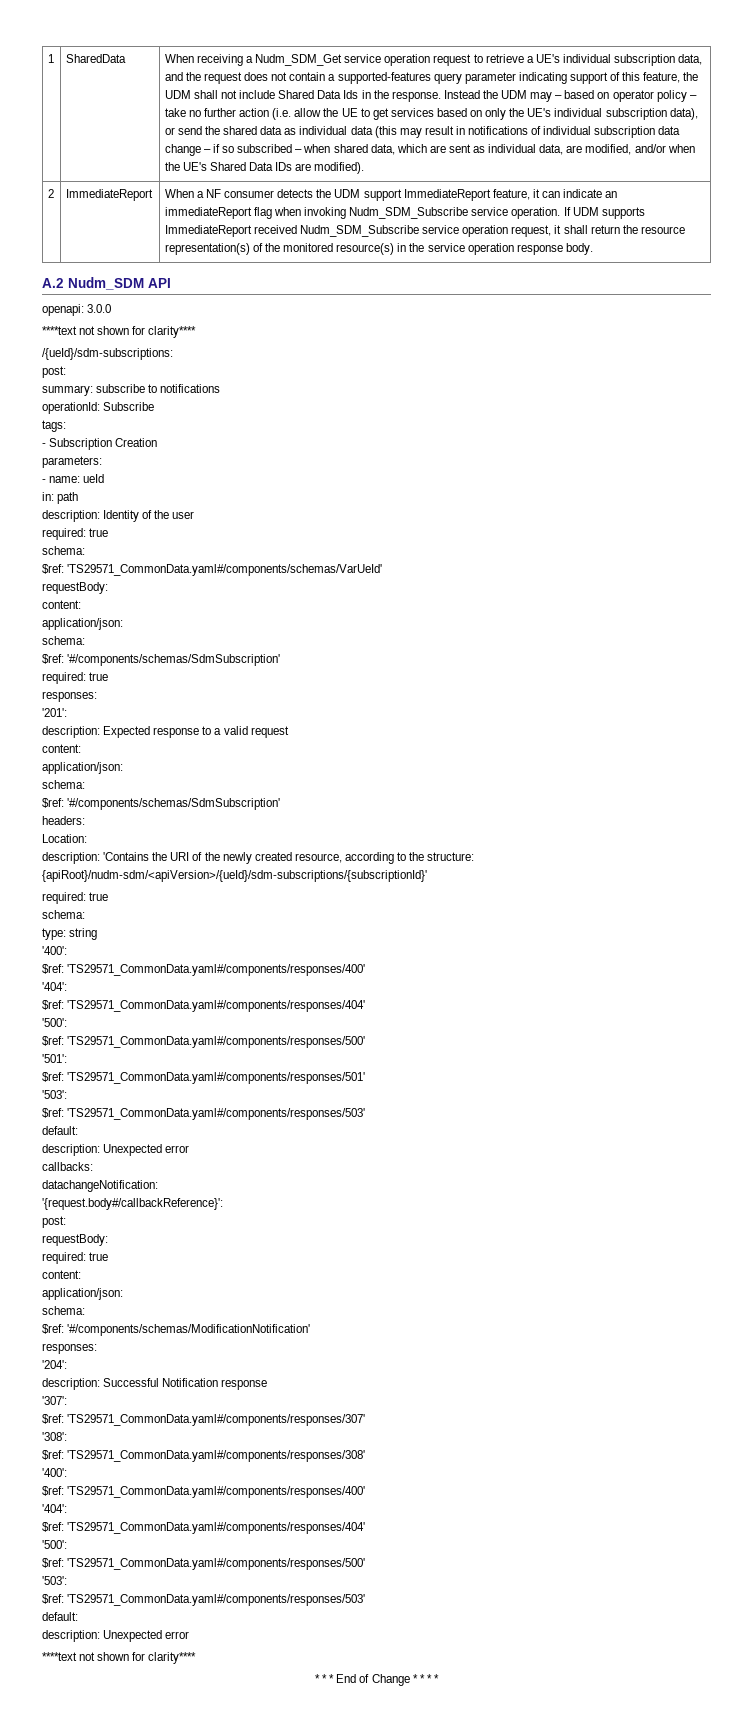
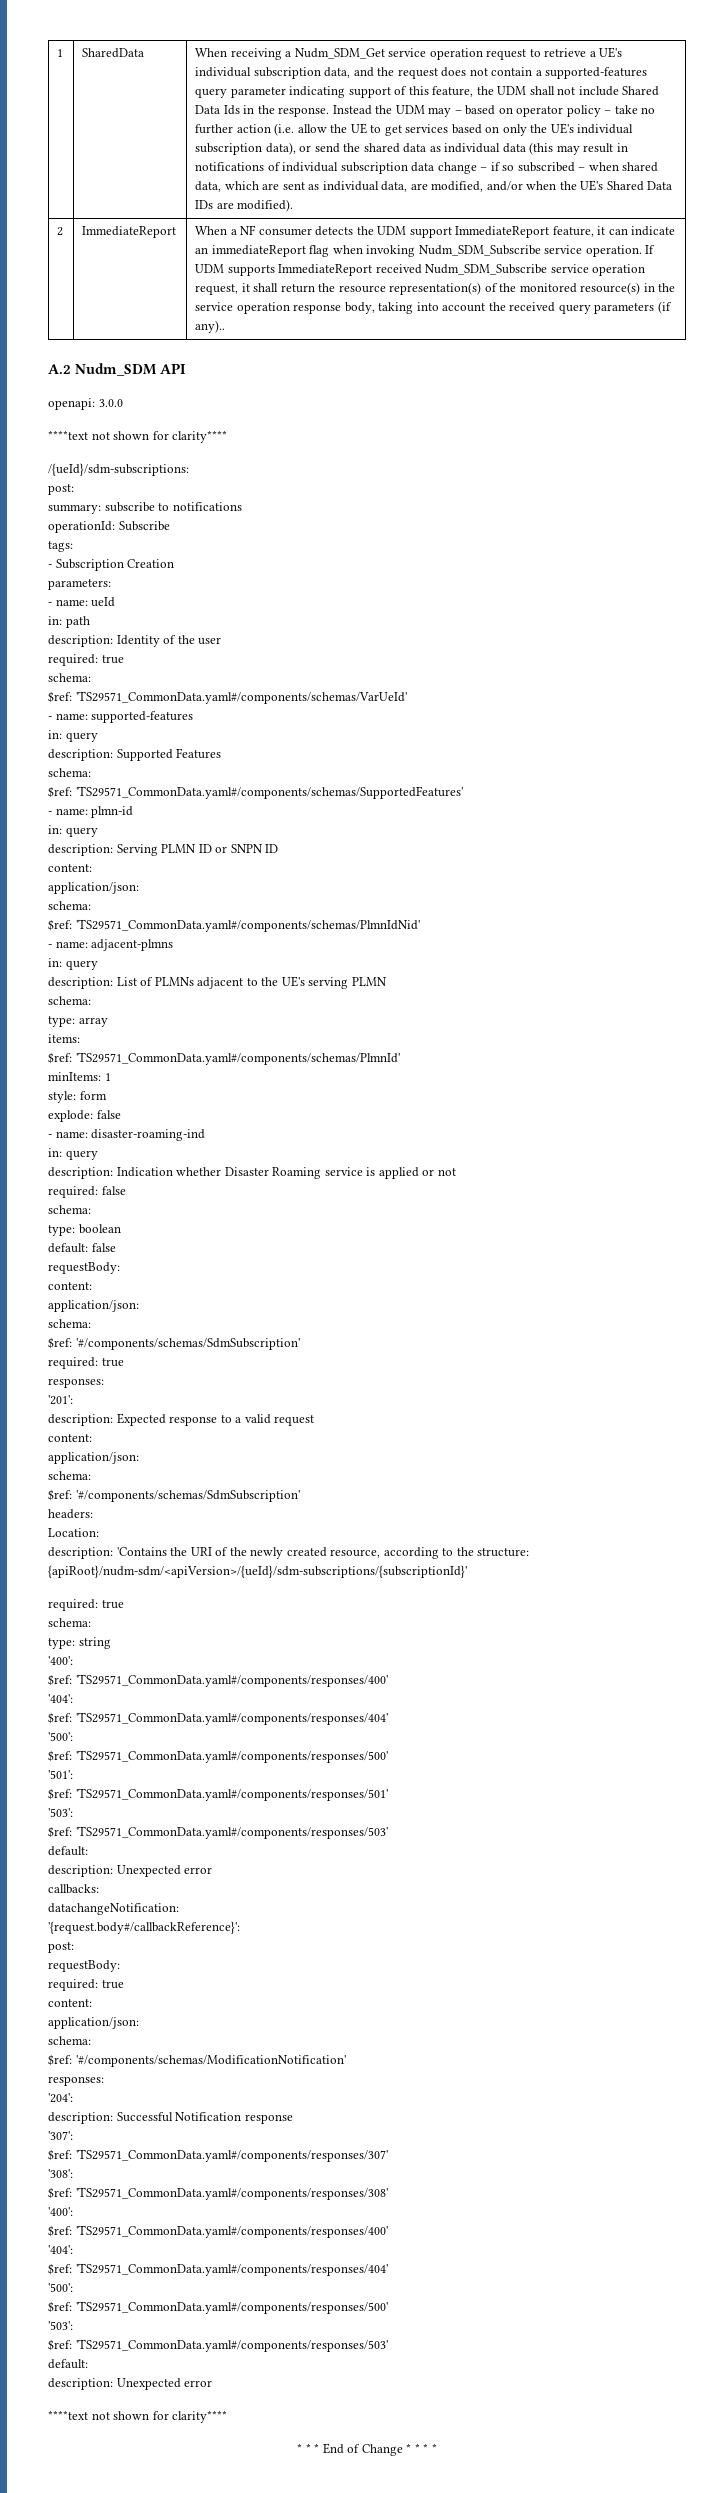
[565,243,593,255] body. -> [344,301,672,314] [195,320,226,333] body, taking into account the received query parameters (if any)..
(383, 570) none -> [48,711,194,723] [48,730,98,742] [48,748,222,761] [48,768,91,777] [48,786,463,799] [48,806,134,818] [48,825,98,837] [48,844,279,856] [48,864,92,872] [48,882,139,894] [48,901,91,910] [48,919,420,932] [48,939,174,951] [48,958,98,970] [48,976,387,989] [48,996,91,1005] [48,1016,108,1027] [48,1034,80,1043] [48,1052,400,1065] [48,1072,111,1081] [48,1091,107,1103] [48,1110,121,1122] [48,1129,206,1141] [48,1148,98,1160] [48,1167,456,1179] [48,1186,126,1198] [48,1205,91,1214] [48,1224,121,1236] [48,1243,116,1253] // - name: supported-features // in: query // description: Supported Features // schema: // $ref: 'TS29571_CommonData.yaml#/components/schemas/SupportedFeatures' // - name: plmn-id // in: query // description: Serving PLMN ID or SNPN ID // content: // application/json: // schema: // $ref: 'TS29571_CommonData.yaml#/components/schemas/PlmnIdNid' // - name: adjacent-plmns // in: query // description: List of PLMNs adjacent to the UE's serving PLMN // schema: // type: array // items: // $ref: 'TS29571_CommonData.yaml#/components/schemas/PlmnId' // minItems: 1 // style: form // explode: false // - name: disaster-roaming-ind // in: query // description: Indication whether Disaster Roaming service is applied or not // required: false // schema: // type: boolean // default: false

